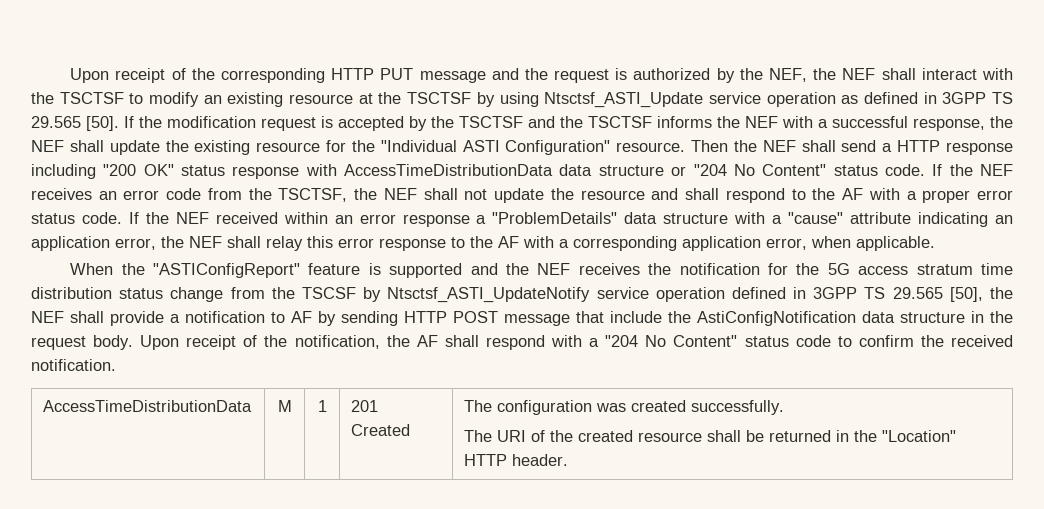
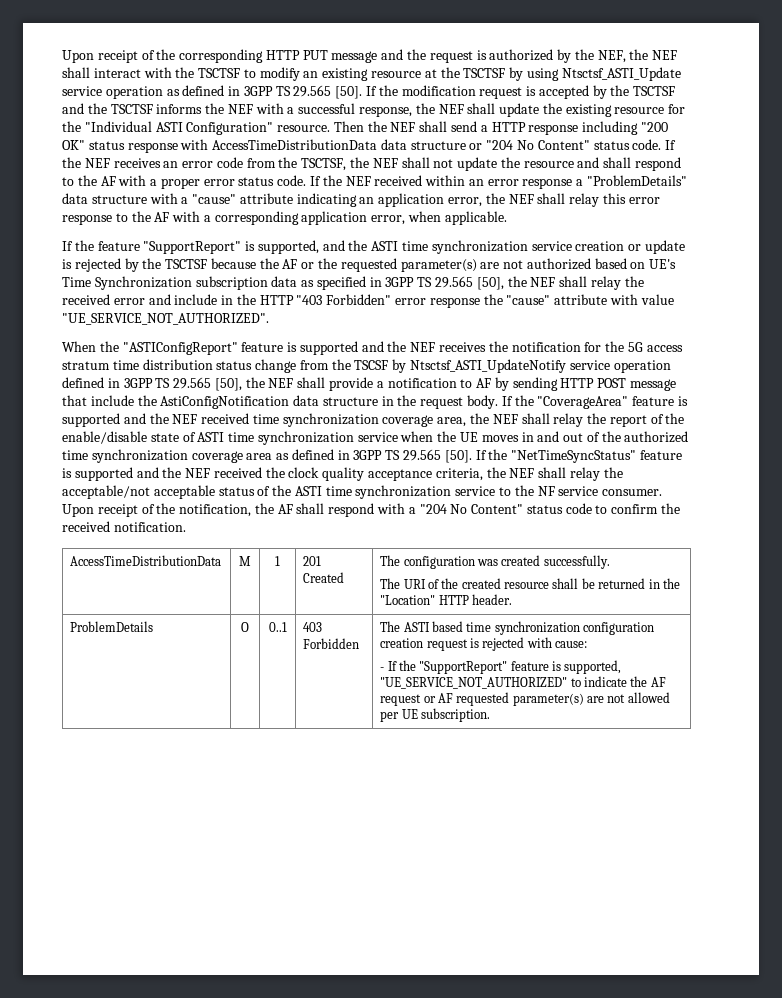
(935, 243) none -> [62,240,685,254] [62,258,677,272] [62,276,644,290] [62,294,674,308] [62,313,269,325] // If the feature "SupportReport" is supported, and the ASTI time synchronization service creation or update is rejected by the TSCTSF because the AF or the requested parameter(s) are not authorized based on UE's Time Synchronization subscription data as specified in 3GPP TS 29.565 [50], the NEF shall relay the received error and include in the HTTP "403 Forbidden" error response the "cause" attribute with value "UE_SERVICE_NOT_AUTHORIZED".
(134, 342) none -> [501,395,688,409] [62,413,685,427] [62,431,689,445] [62,449,682,463] [62,467,623,481] [62,485,663,499] If the "CoverageArea" feature is supported and the NEF received time synchronization coverage area, the NEF shall relay the report of the enable/disable state of ASTI time synchronization service when the UE moves in and out of the authorized time synchronization coverage area as defined in 3GPP TS 29.565 [50]. If the "NetTimeSyncStatus" feature is supported and the NEF received the clock quality acceptance criteria, the NEF shall relay the acceptable/not acceptable status of the ASTI time synchronization service to the NF service consumer.
(569, 460) none -> [70,621,154,632] [241,622,249,632] [268,622,287,632] [303,622,323,632] [303,638,360,649] [380,621,655,635] [380,637,588,651] [380,660,622,674] [380,676,666,689] [380,692,670,706] [380,708,490,722] // ProblemDetails | O | 0..1 | 403 Forbidden | The ASTI based time synchronization configuration creation request is rejected with cause: // - If the "SupportReport" feature is supported, "UE_SERVICE_NOT_AUTHORIZED" to indicate the AF request or AF requested parameter(s) are not allowed per UE subscription.

